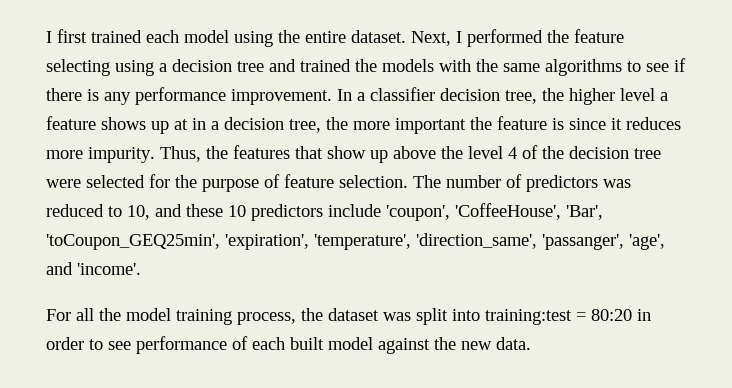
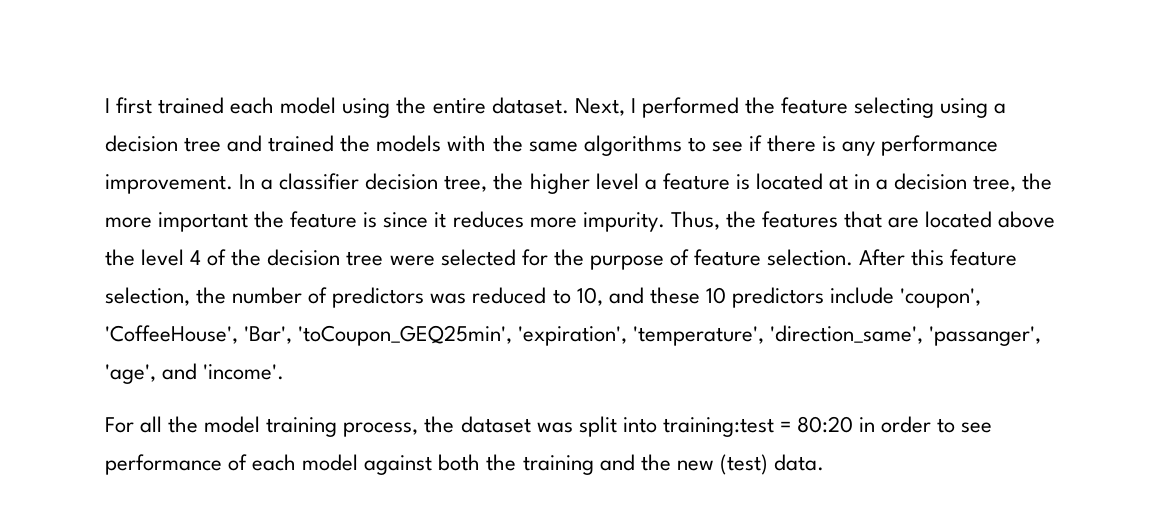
[101,117,169,134] shows up -> [735,173,823,190] is located
[327,146,388,163] show up -> [888,211,993,228] are located
[413,175,441,188] The -> [859,249,1018,266] [105,287,227,306] After this feature selection, the
[290,337,324,350] built -> (297, 462) none
(430, 346) none -> [438,454,635,475] both the training and
(492, 345) none -> [719,454,768,475] (test)

